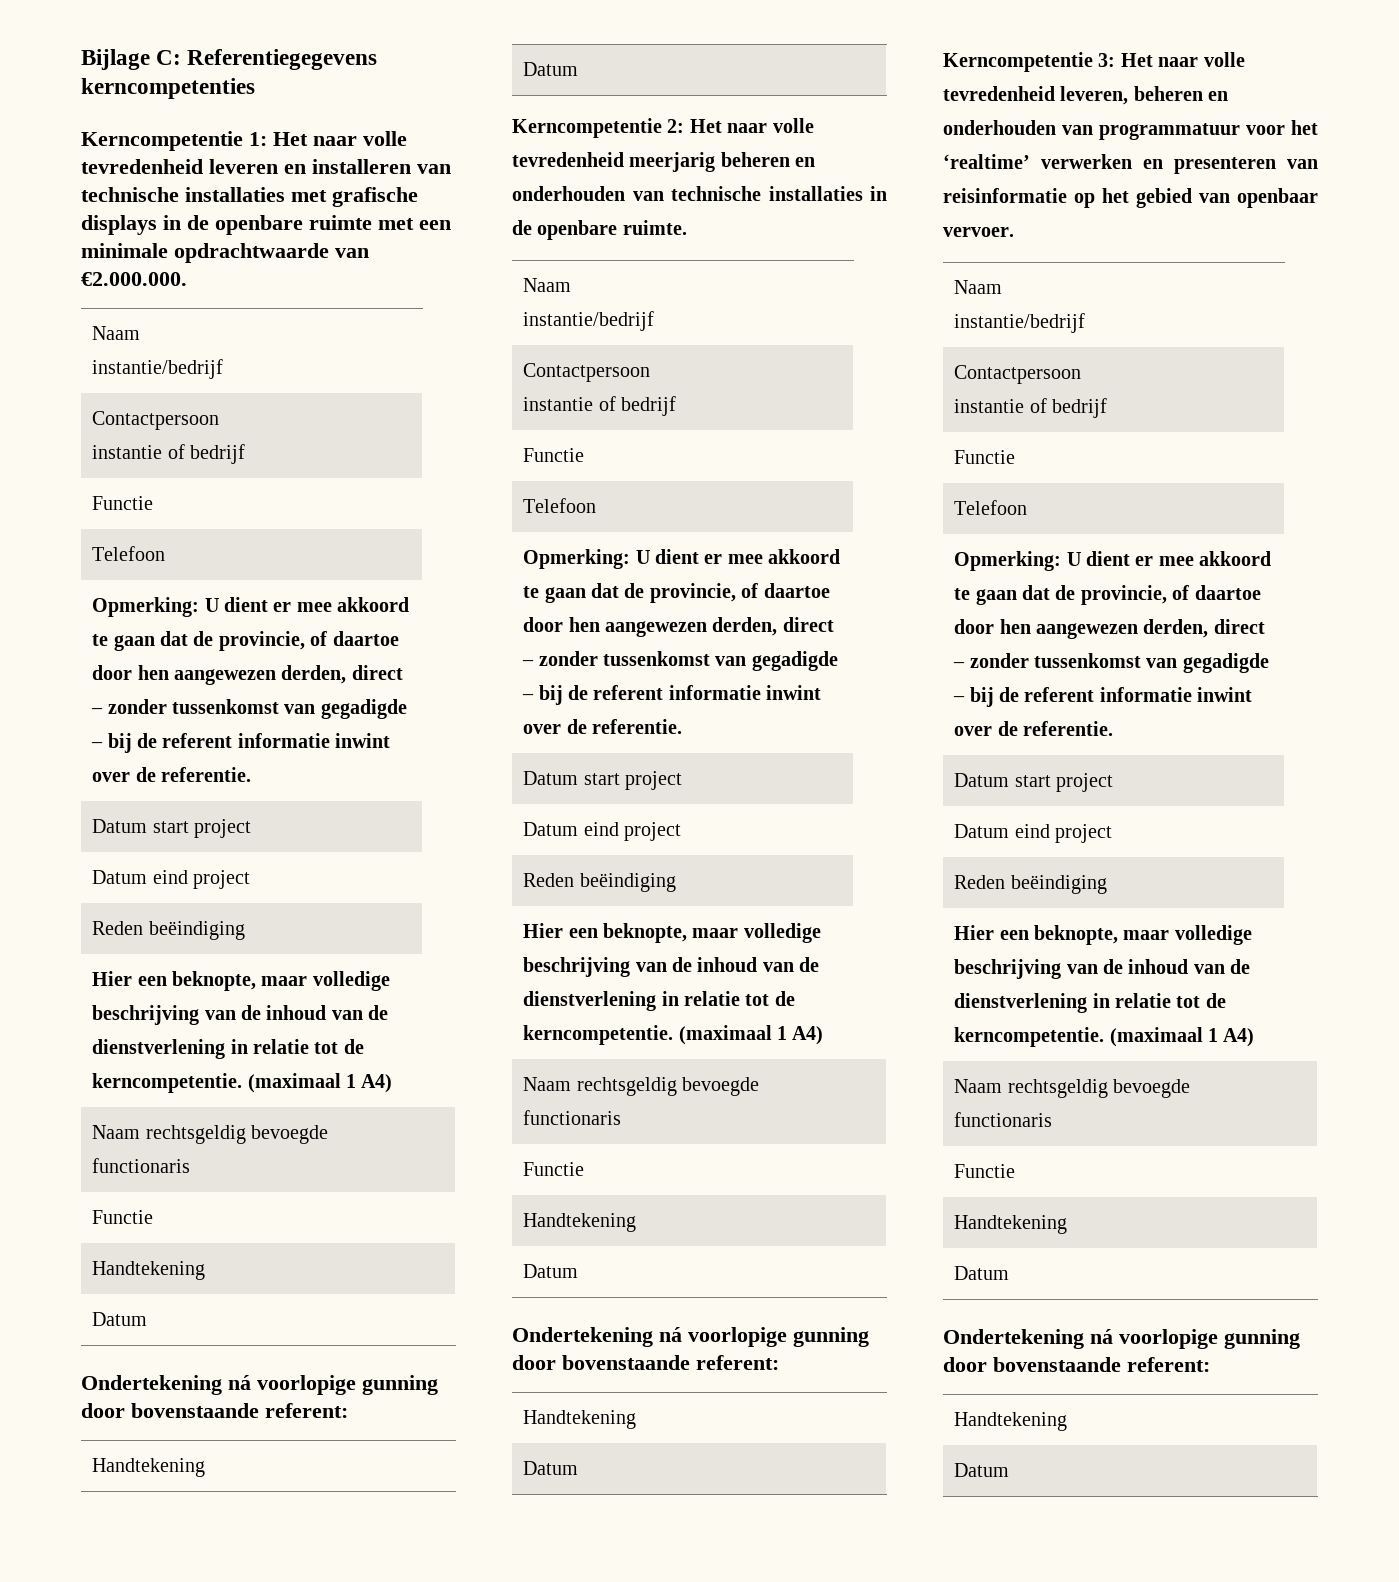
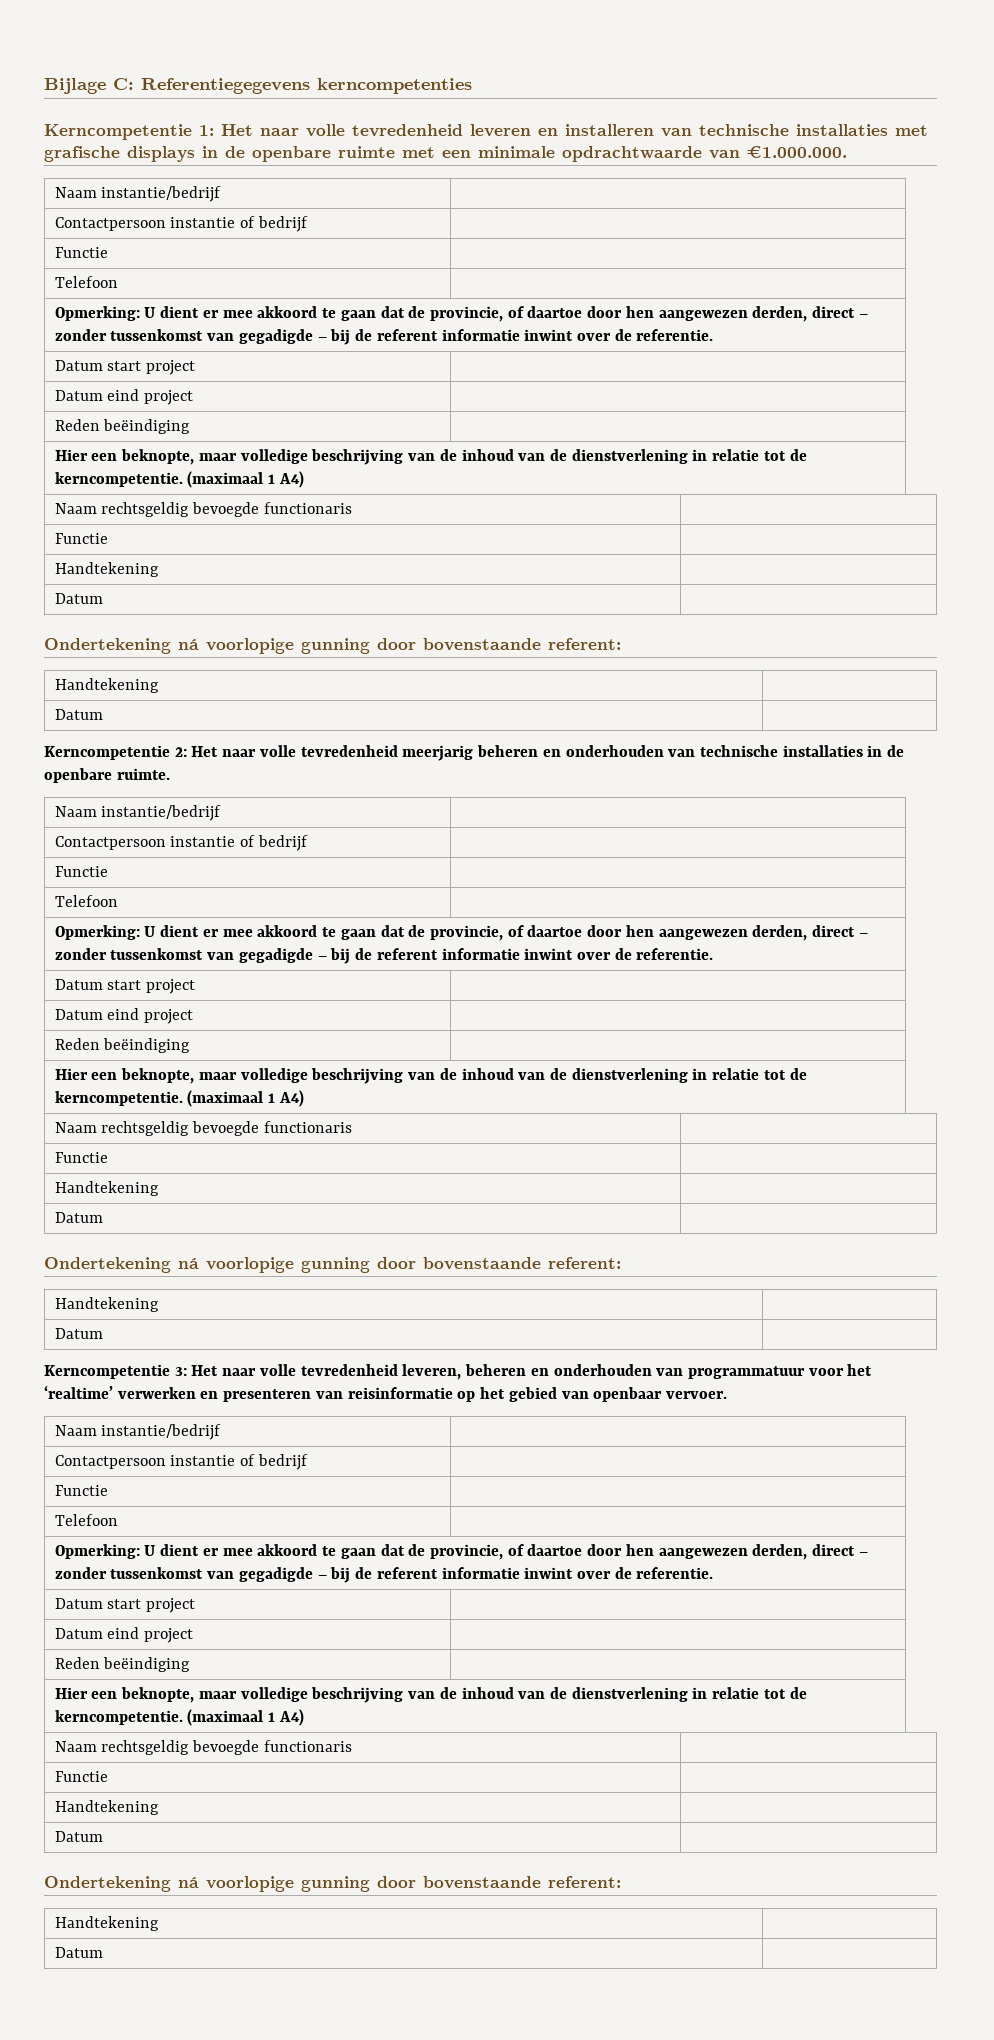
[81,272,187,286] €2.000.000. -> [747,146,847,158] €1.000.000.

